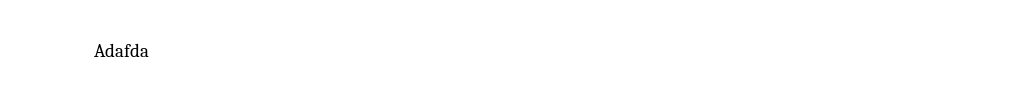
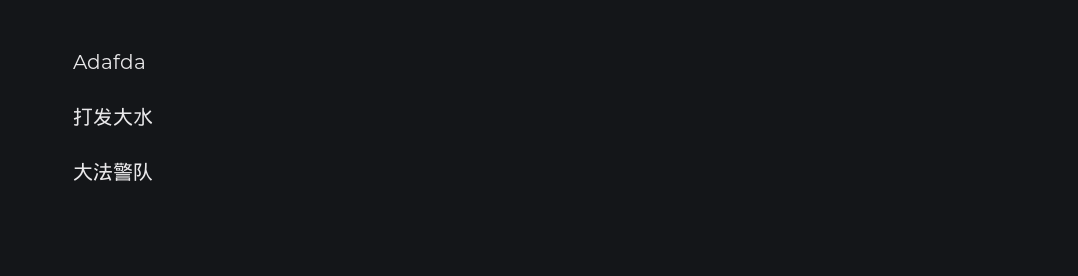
(149, 50) none -> [73,107,153,126] [73,162,153,181] // 打发大水 // 大法警队

